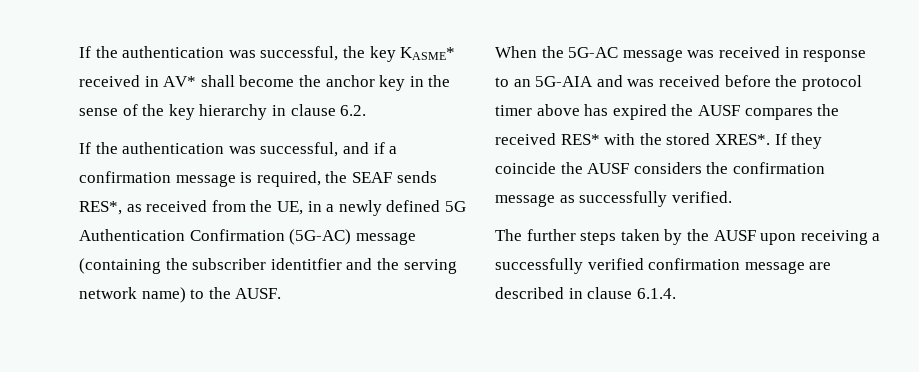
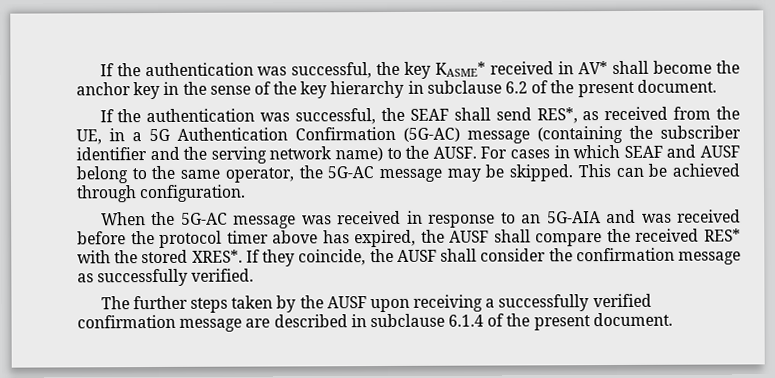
[290,104,367,116] [79,142,398,157] [79,171,437,187] clause 6.2. // If the authentication was successful, and if a confirmation message is required, the SEAF sends -> [426,79,717,98] [99,107,532,125] subclause 6.2 of the present document. // If the authentication was successful, the SEAF shall send
[338,200,441,216] newly defined -> (142, 137) none
[270,258,342,270] identitfier -> [76,147,147,161] identifier
(282, 293) none -> [480,144,741,159] [76,163,740,184] [76,184,247,203] For cases in which SEAF and AUSF belong to the same operator, the 5G-AC message may be skipped. This can be achieved through configuration.
[612,104,813,120] expired the AUSF compares -> [354,229,603,248] expired, the AUSF shall compare
[495,162,702,174] coincide the AUSF considers -> [298,248,547,266] coincide, the AUSF shall consider
[587,287,676,299] clause 6.1.4. -> [369,312,673,331] subclause 6.1.4 of the present document.

